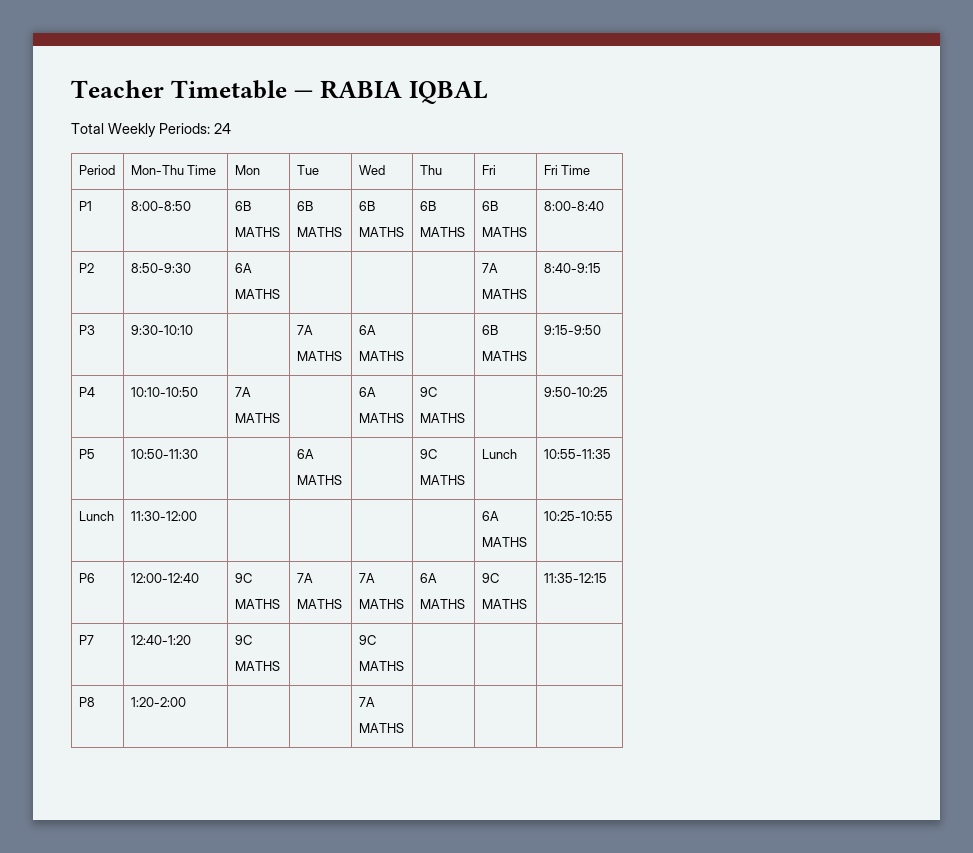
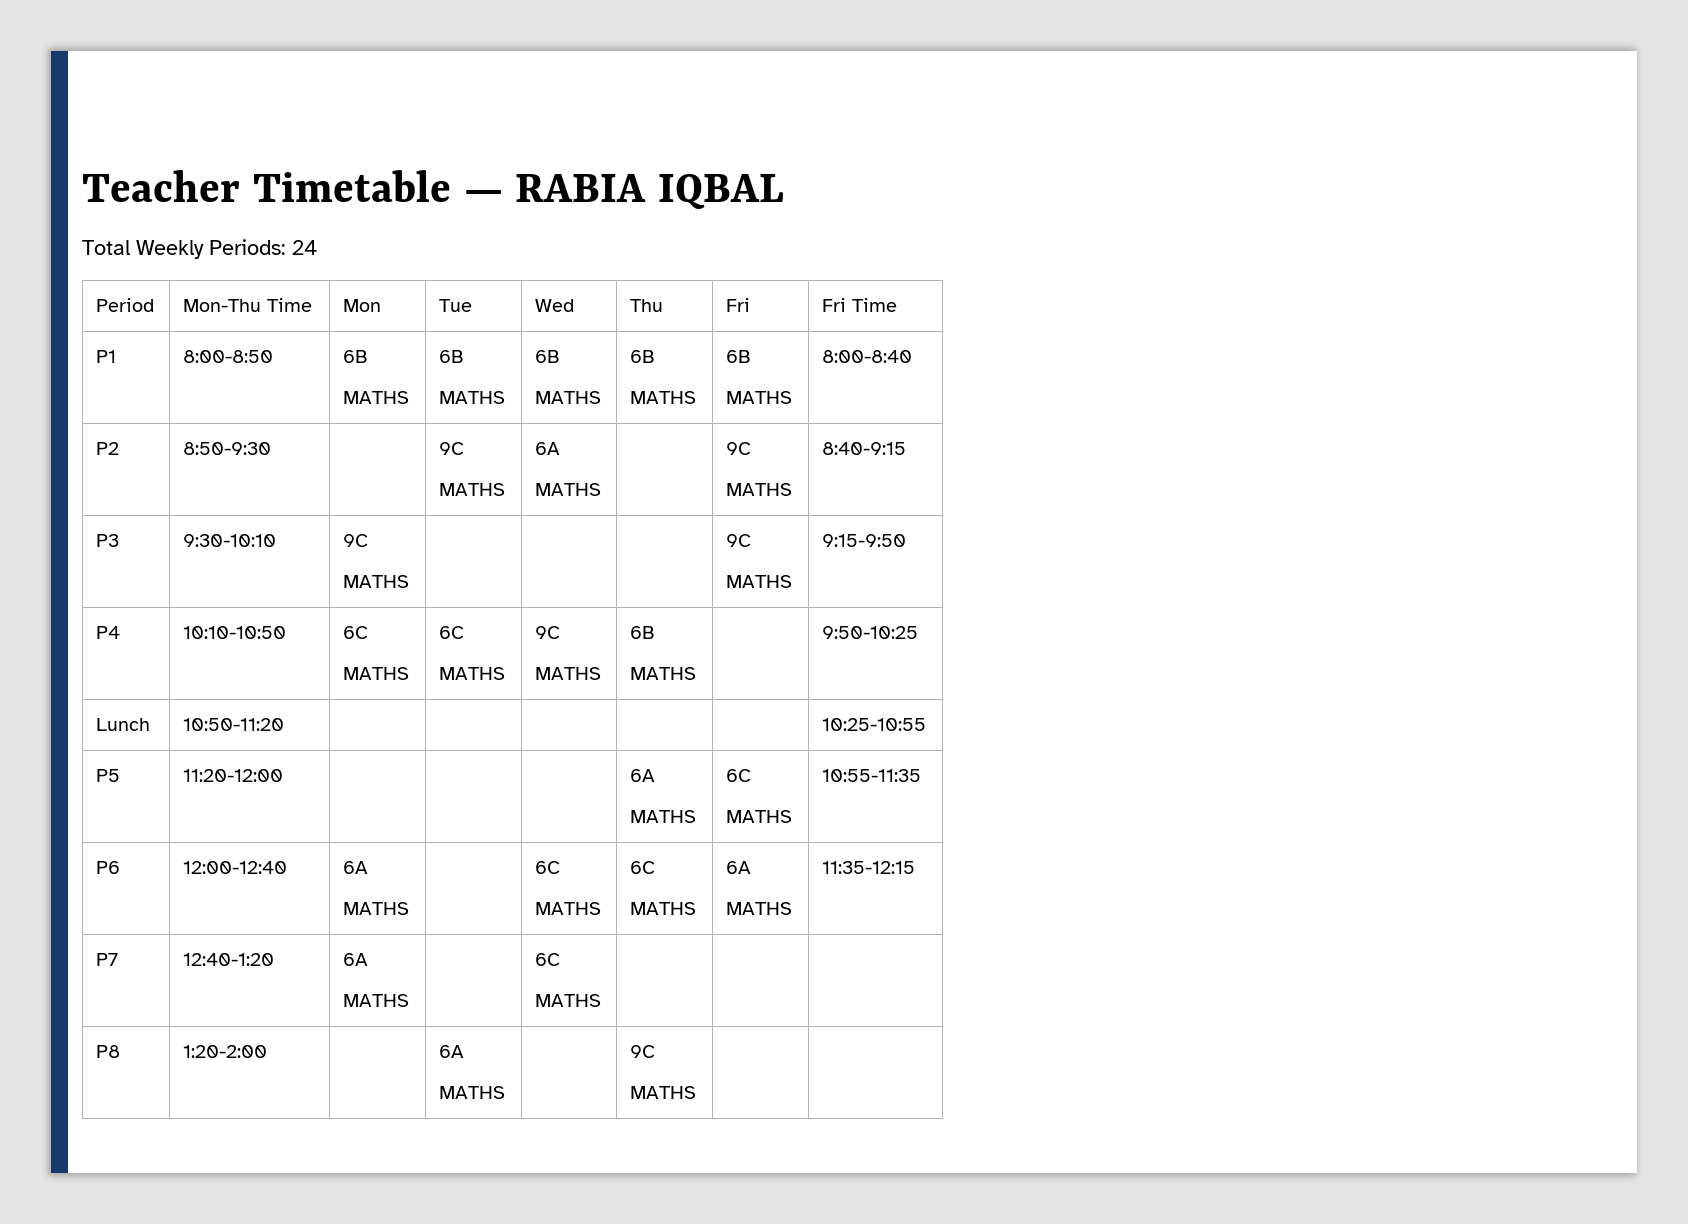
[234,263,252,273] [234,289,280,299] [481,263,498,273] 6A // MATHS | | | | 7A -> [439,442,465,455] [439,483,506,496] [535,442,561,455] [535,483,602,496] [726,442,752,455] | 9C // MATHS | 6A // MATHS | | 9C
[296,325,313,335] [296,351,342,361] [358,325,376,335] [358,351,404,361] [481,325,498,335] | 7A // MATHS | 6A // MATHS | | 6B -> [343,534,369,547] [343,575,410,588] [726,534,752,547] 9C // MATHS | | | | 9C
[234,387,251,397] [234,413,280,423] [358,387,376,397] [358,413,404,423] [419,387,437,397] 7A // MATHS | | 6A // MATHS | 9C -> [343,626,369,639] [343,667,410,680] [439,626,465,639] [439,667,506,680] [535,626,561,639] [535,667,602,680] [630,626,655,639] 6C // MATHS | 6C // MATHS | 9C // MATHS | 6B
[78,449,95,459] [130,449,198,459] [296,449,314,459] [296,475,342,485] [419,449,437,459] [419,475,465,485] [481,449,517,459] [543,449,611,459] [78,511,114,521] [130,511,197,521] [481,511,499,521] [481,537,527,547] [543,511,613,521] [78,573,95,583] [130,573,199,583] [234,573,252,583] [234,599,280,609] [296,573,313,583] [296,599,342,609] [358,573,375,583] [358,599,404,609] [419,573,437,583] [419,599,465,609] [481,573,499,583] [481,599,527,609] [543,573,607,583] [78,635,94,645] [130,635,191,645] [234,635,252,645] [234,661,280,671] [358,635,376,645] [358,661,404,671] [78,697,95,707] [130,697,186,707] [358,697,375,707] [358,723,404,733] P5 | 10:50-11:30 | | 6A // MATHS | | 9C // MATHS | Lunch | 10:55-11:35 // Lunch | 11:30-12:00 | | | | | 6A // MATHS | 10:25-10:55 // P6 | 12:00-12:40 | 9C // MATHS | 7A // MATHS | 7A // MATHS | 6A // MATHS | 9C // MATHS | 11:35-12:15 // P7 | 12:40-1:20 | 9C // MATHS | | 9C // MATHS | | | // P8 | 1:20-2:00 | | | 7A // MATHS | -> [96,718,151,731] [183,718,285,731] [822,718,927,731] [96,769,121,782] [183,769,284,782] [630,769,656,782] [630,810,697,823] [726,769,752,782] [726,810,793,823] [822,769,922,782] [96,861,121,874] [183,861,288,874] [343,861,369,874] [343,902,410,915] [535,861,561,874] [535,902,602,915] [630,861,656,874] [630,902,697,915] [726,861,752,874] [726,902,793,915] [822,861,916,874] [96,953,119,966] [183,953,275,966] [343,953,369,966] [343,994,410,1007] [535,953,561,966] [535,994,602,1007] [96,1045,121,1058] [183,1045,268,1058] [439,1045,465,1058] [439,1086,506,1099] [630,1045,656,1058] [630,1086,697,1099] Lunch | 10:50-11:20 | | | | | | 10:25-10:55 // P5 | 11:20-12:00 | | | | 6A // MATHS | 6C // MATHS | 10:55-11:35 // P6 | 12:00-12:40 | 6A // MATHS | | 6C // MATHS | 6C // MATHS | 6A // MATHS | 11:35-12:15 // P7 | 12:40-1:20 | 6A // MATHS | | 6C // MATHS | | | // P8 | 1:20-2:00 | | 6A // MATHS | | 9C // MATHS

